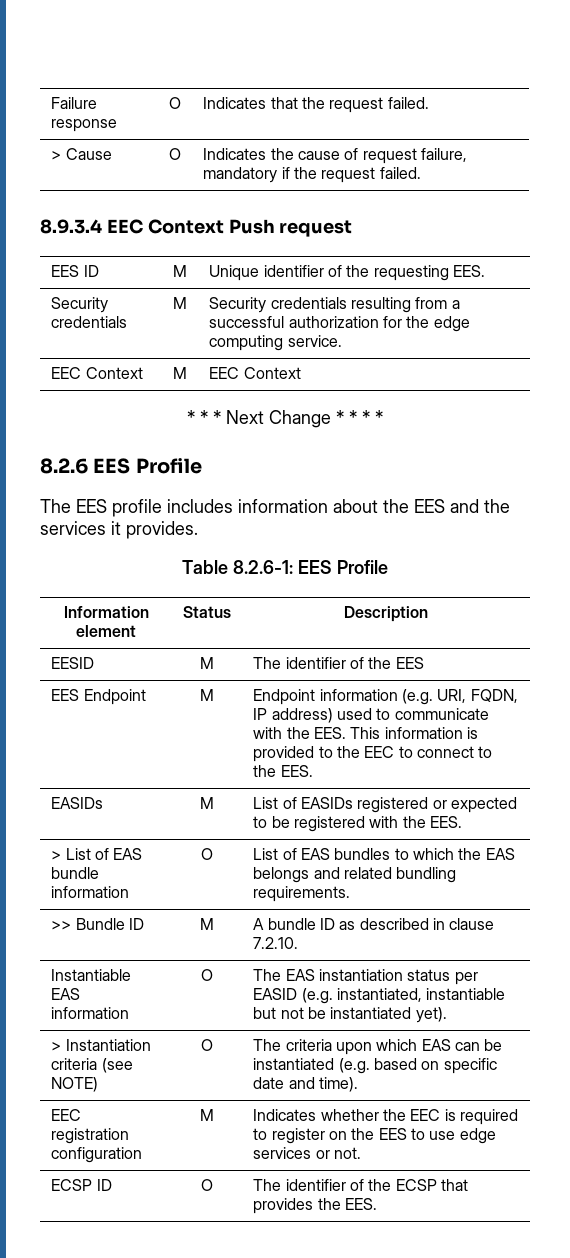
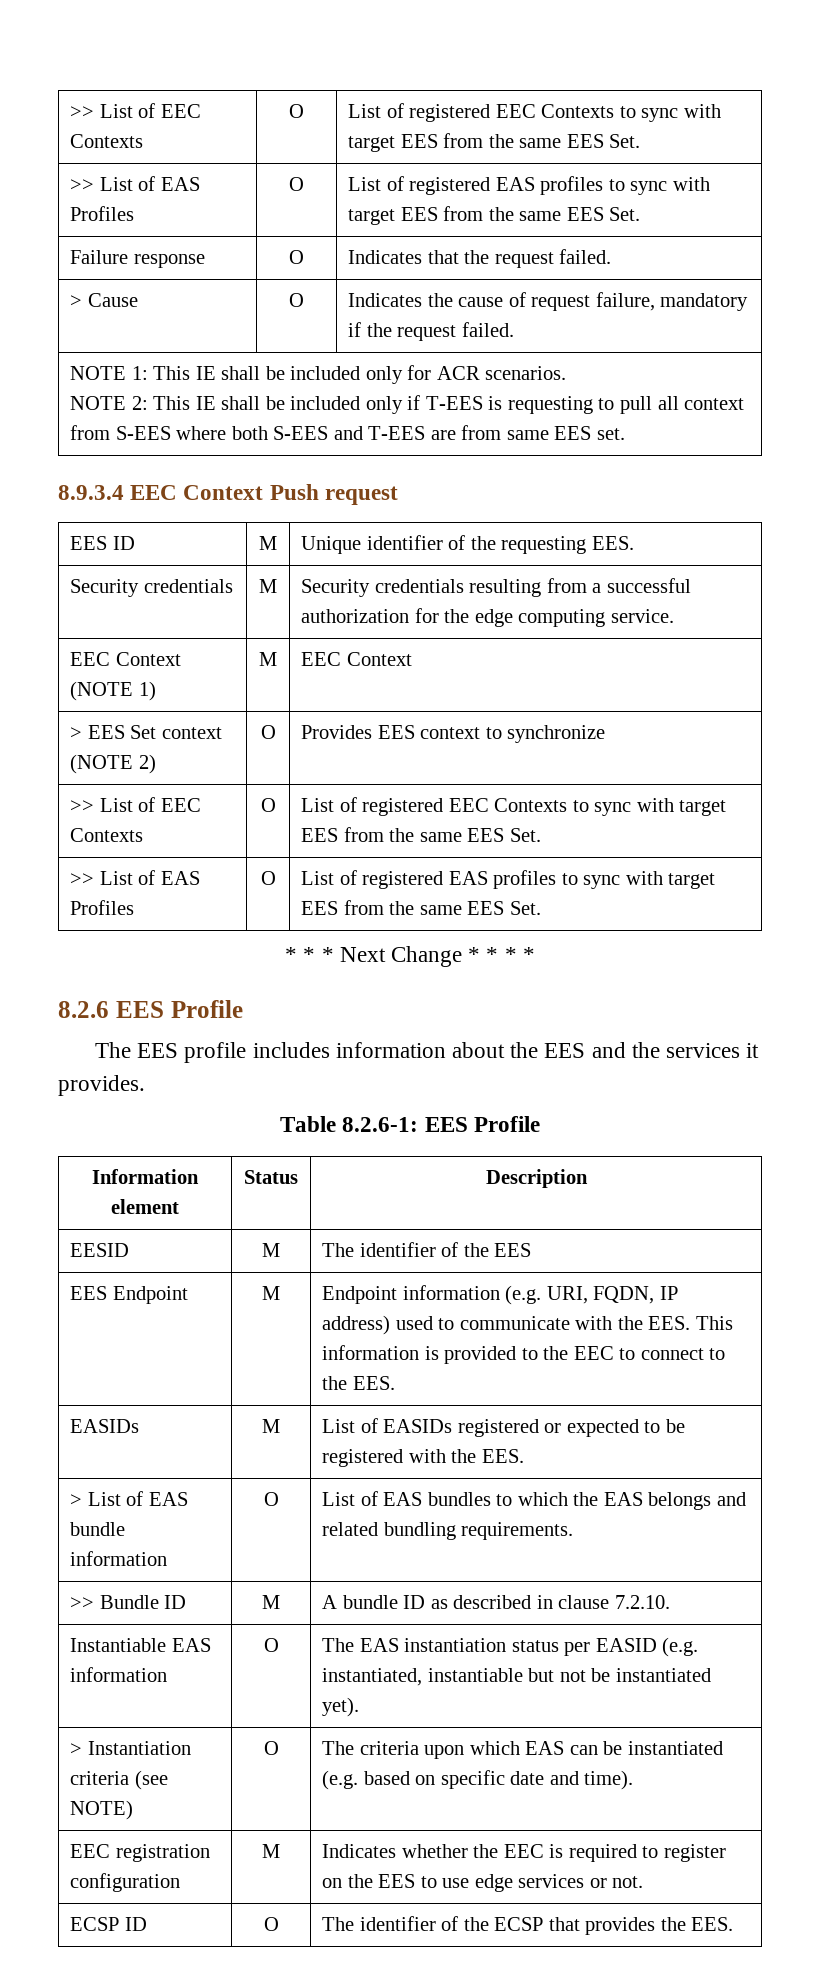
(51, 103) none -> [70,103,201,118] [70,134,144,148] [289,104,304,118] [348,103,721,122] [348,133,641,152] [70,176,200,191] [70,206,135,221] [289,177,304,191] [348,176,710,195] [348,206,641,225] >> List of EEC Contexts | O | List of registered EEC Contexts to sync with target EES from the same EES Set. // >> List of EAS Profiles | O | List of registered EAS profiles to sync with target EES from the same EES Set. //
(421, 173) none -> [70,365,567,384] [70,395,745,414] [70,425,625,440] // NOTE 1: This IE shall be included only for ACR scenarios. // NOTE 2: This IE shall be included only if T-EES is requesting to pull all context from S-EES where both S-EES and T-EES are from same EES set.
(143, 373) none -> [70,681,156,701] (NOTE 1)
(301, 373) none -> [70,725,222,739] [70,754,156,774] [260,725,276,739] [301,725,606,743] [70,797,201,812] [70,828,144,842] [260,798,276,812] [301,797,727,816] [301,827,541,842] [70,870,200,885] [70,900,135,915] [260,871,276,885] [301,870,716,889] [301,900,541,915] // > EES Set context (NOTE 2) | O | Provides EES context to synchronize // >> List of EEC Contexts | O | List of registered EEC Contexts to sync with target EES from the same EES Set. // >> List of EAS Profiles | O | List of registered EAS profiles to sync with target EES from the same EES Set.

